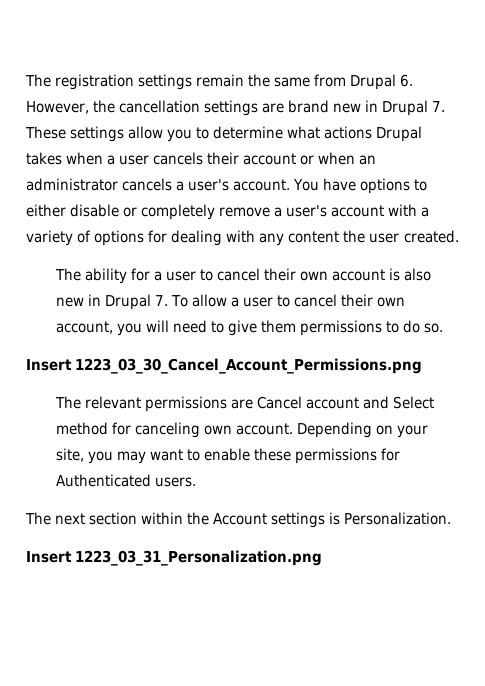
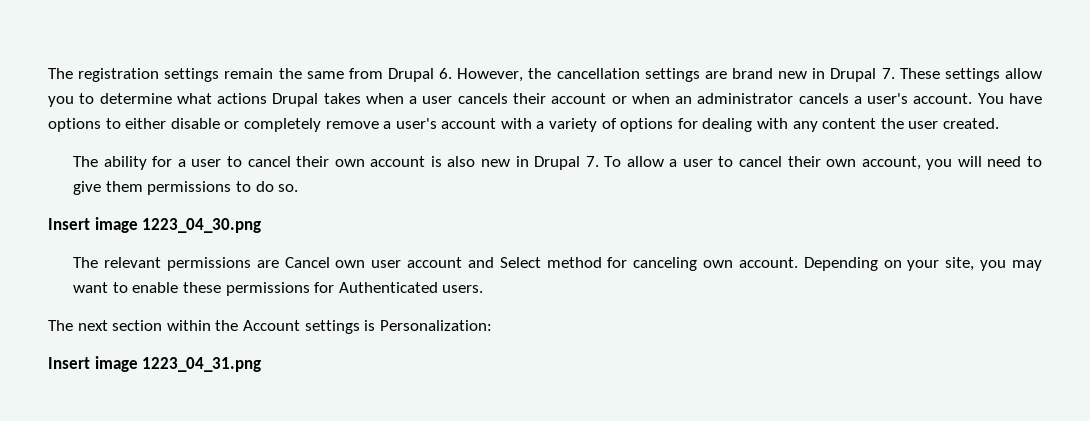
[75,358,423,374] 1223_03_30_Cancel_Account_Permissions.png -> [94,217,262,233] image 1223_04_30.png
(303, 402) none -> [335,260,402,268] own user
[344,512,452,525] [26,550,323,566] Personalization. // Insert 1223_03_31_Personalization.png -> [379,320,492,331] [48,356,262,372] Personalization: // Insert image 1223_04_31.png

